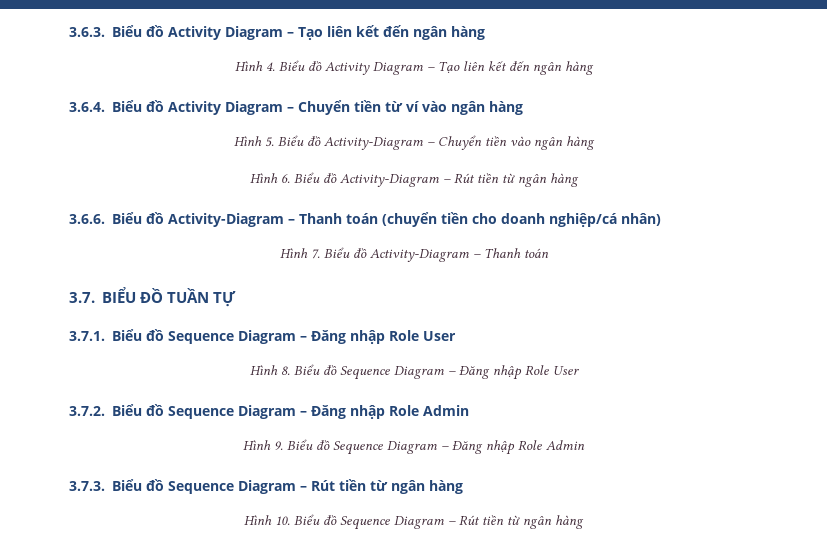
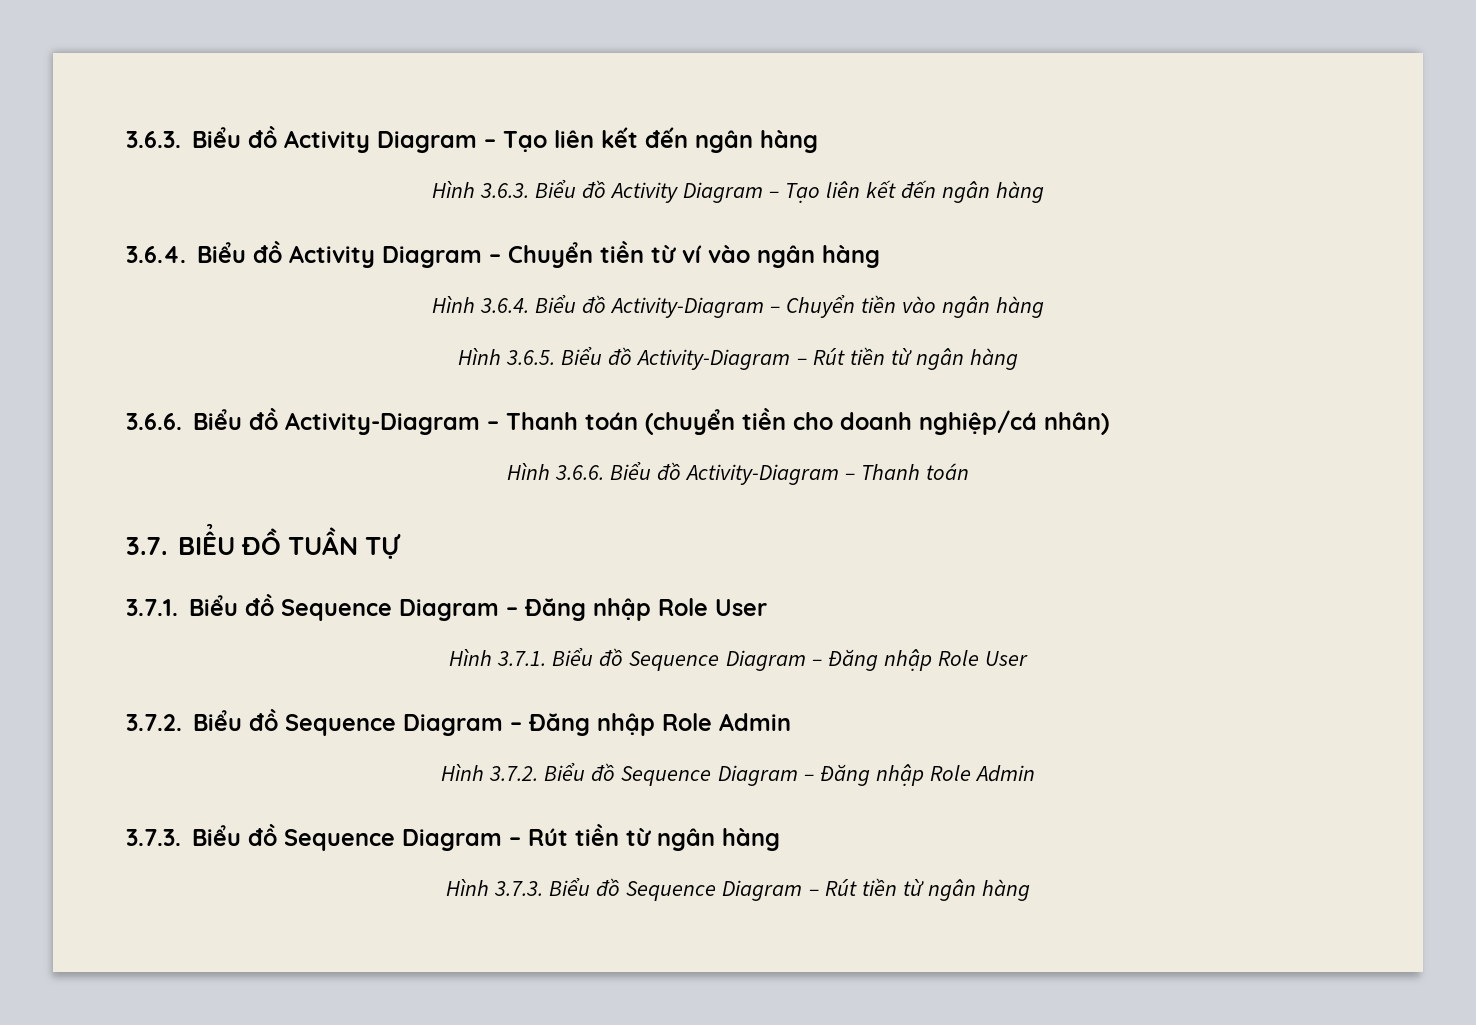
[265,62,275,71] 4. -> [479,183,529,198] 3.6.3.
[264,137,274,147] 5. -> [479,298,529,313] 3.6.4.
[280,174,290,183] 6. -> [506,350,556,365] 3.6.5.
[310,249,320,259] 7. -> [554,465,604,480] 3.6.6.
[280,366,290,375] 8. -> [497,651,547,666] 3.7.1.
[274,441,283,450] 9. -> [489,766,539,781] 3.7.2.
[275,516,290,525] 10. -> [494,881,544,896] 3.7.3.

